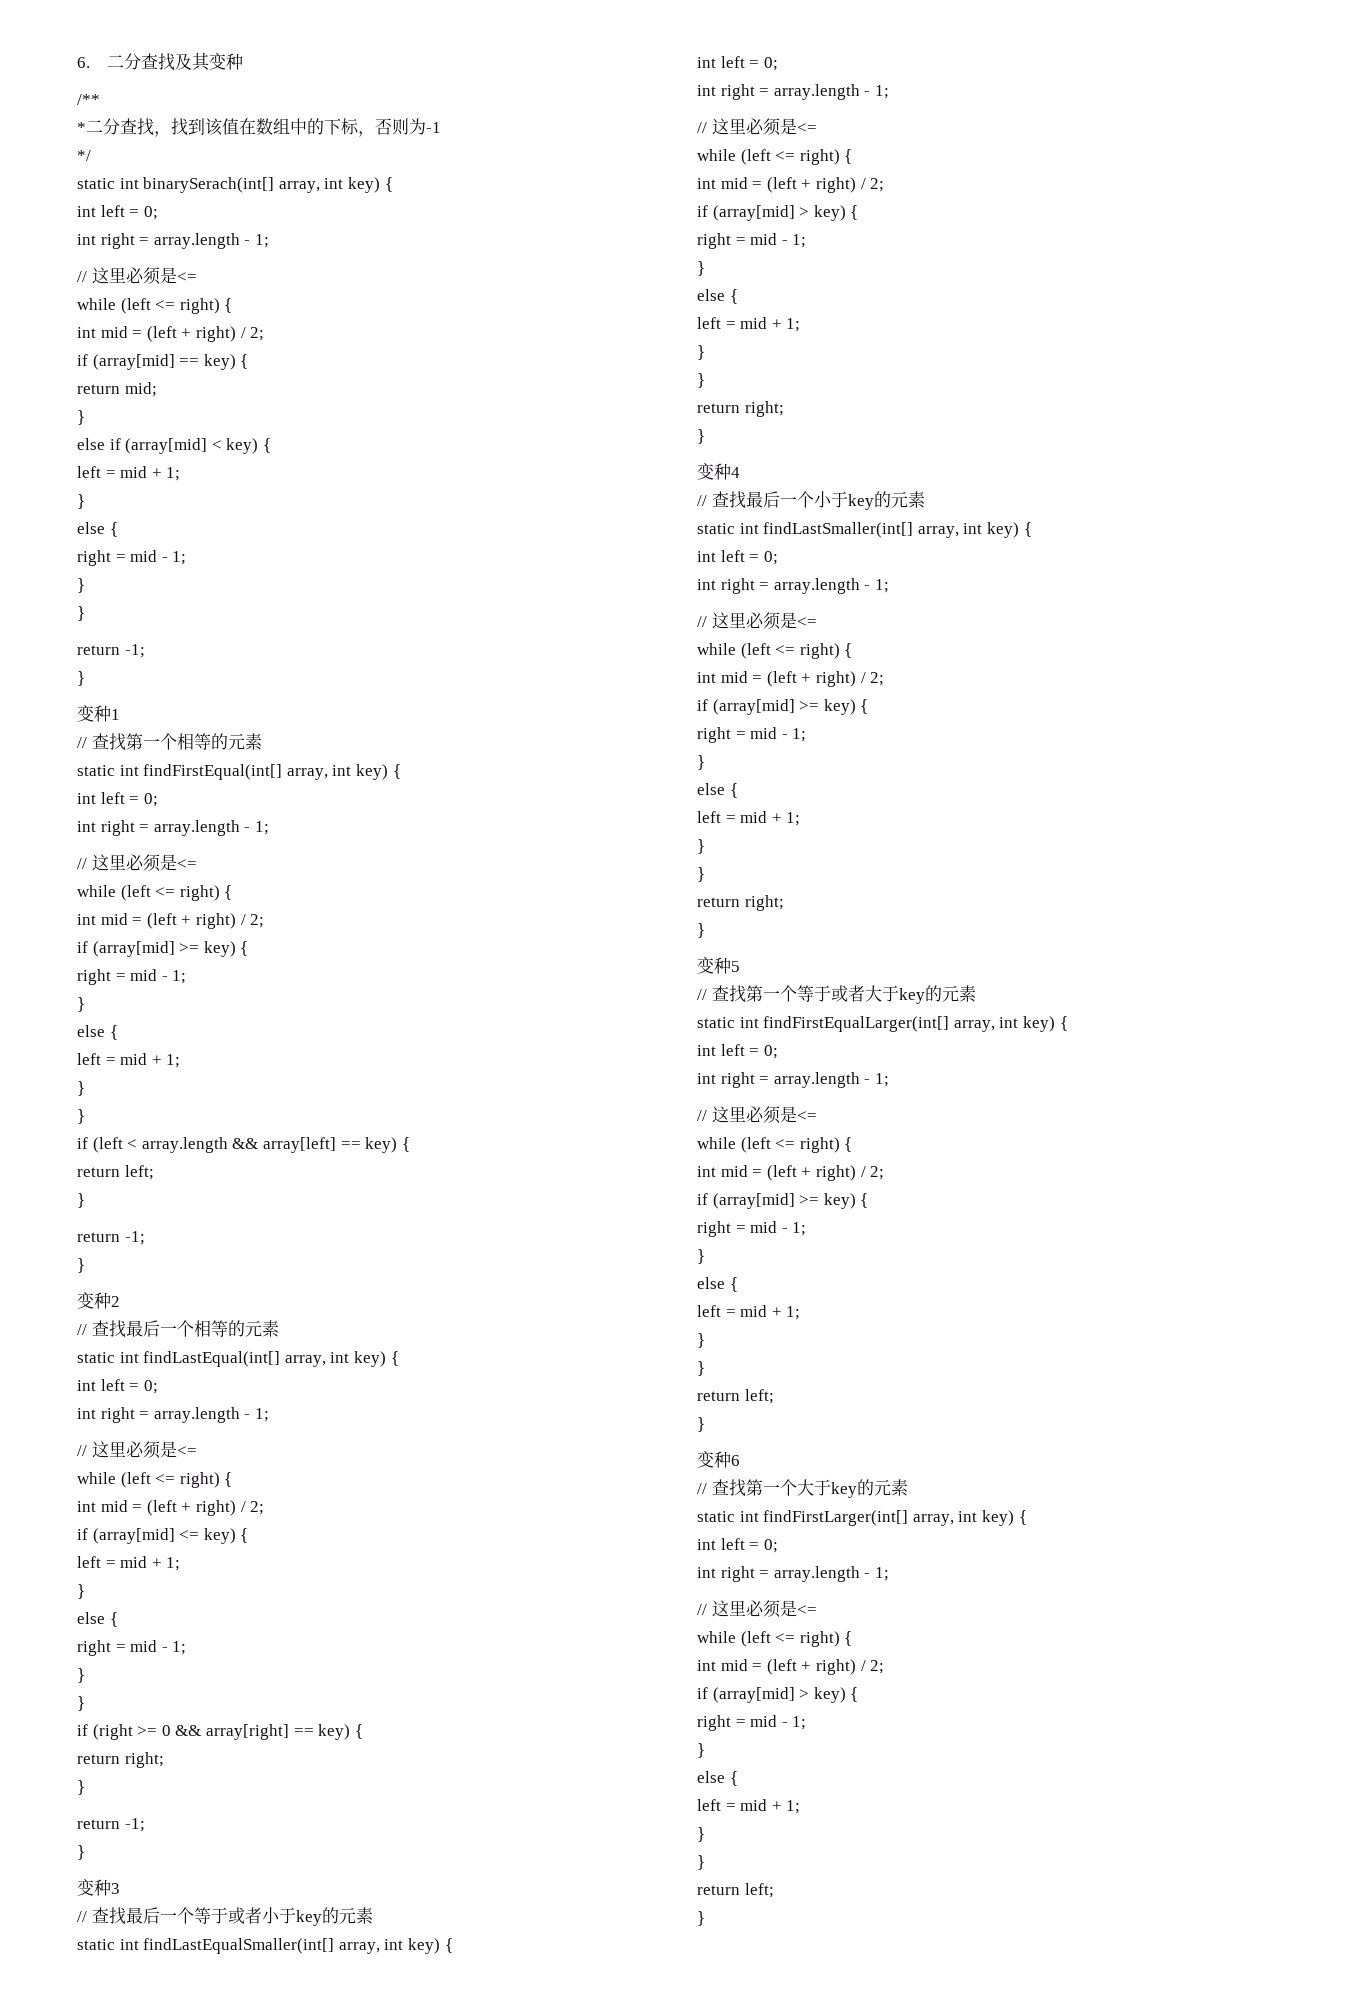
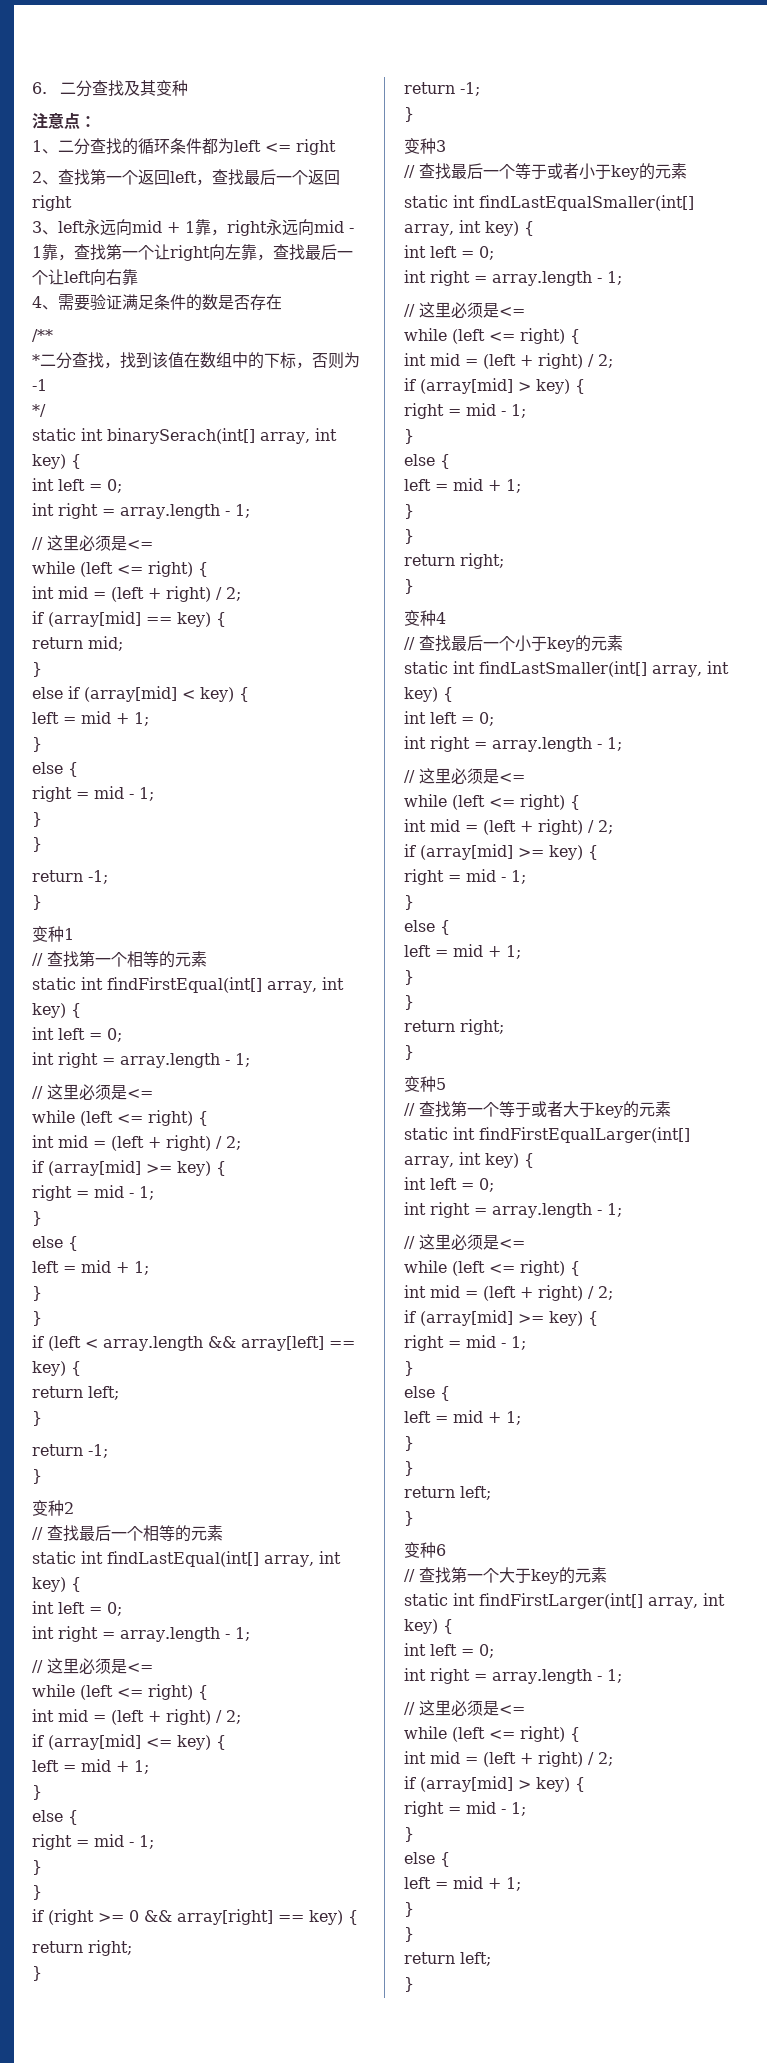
(243, 61) none -> [32,112,96,129] [32,138,336,155] [32,169,340,186] [32,195,72,211] [32,219,354,236] [32,244,353,261] [32,269,138,286] [32,294,282,311] // 注意点： // 1、二分查找的循环条件都为left <= right // 2、查找第一个返回left，查找最后一个返回right // 3、left永远向mid + 1靠，right永远向mid - 1靠，查找第一个让right向左靠，查找最后一个让left向右靠 // 4、需要验证满足条件的数是否存在

